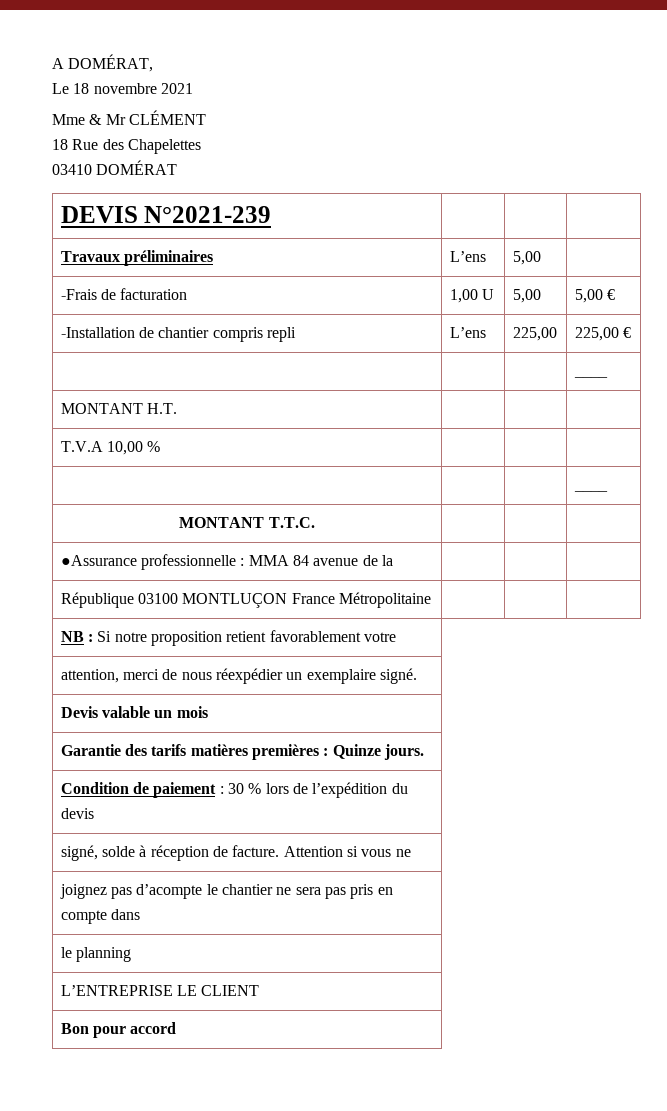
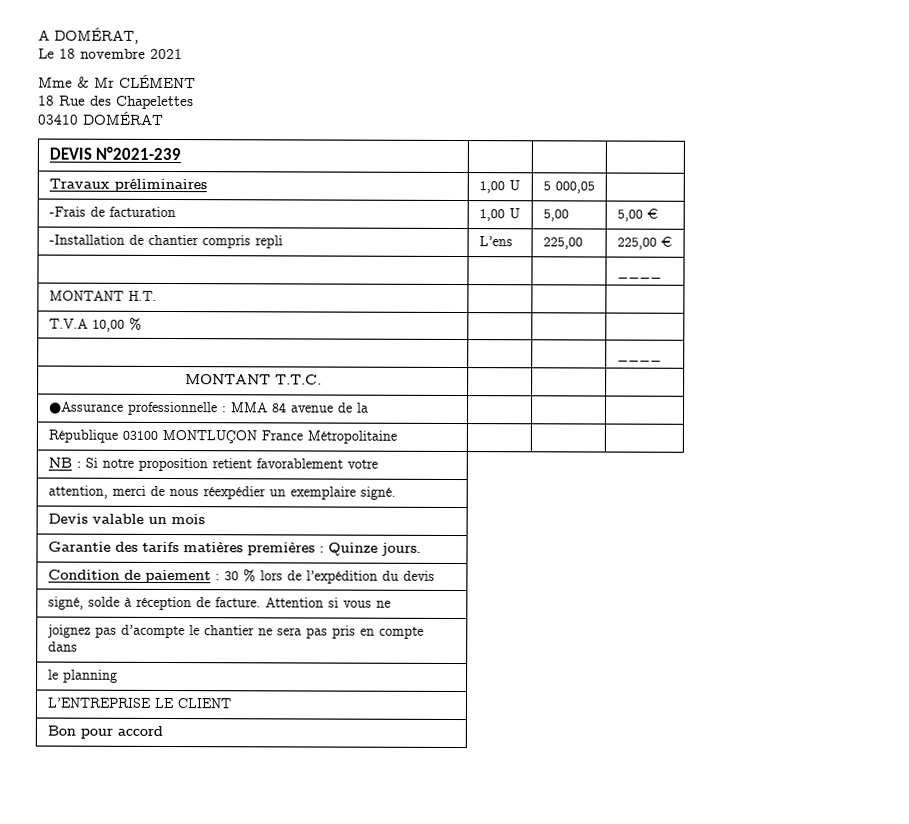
[449,251,486,262] [512,251,541,265] L’ens | 5,00 -> [478,180,520,194] [542,181,595,194] 1,00 U | 5 000,05

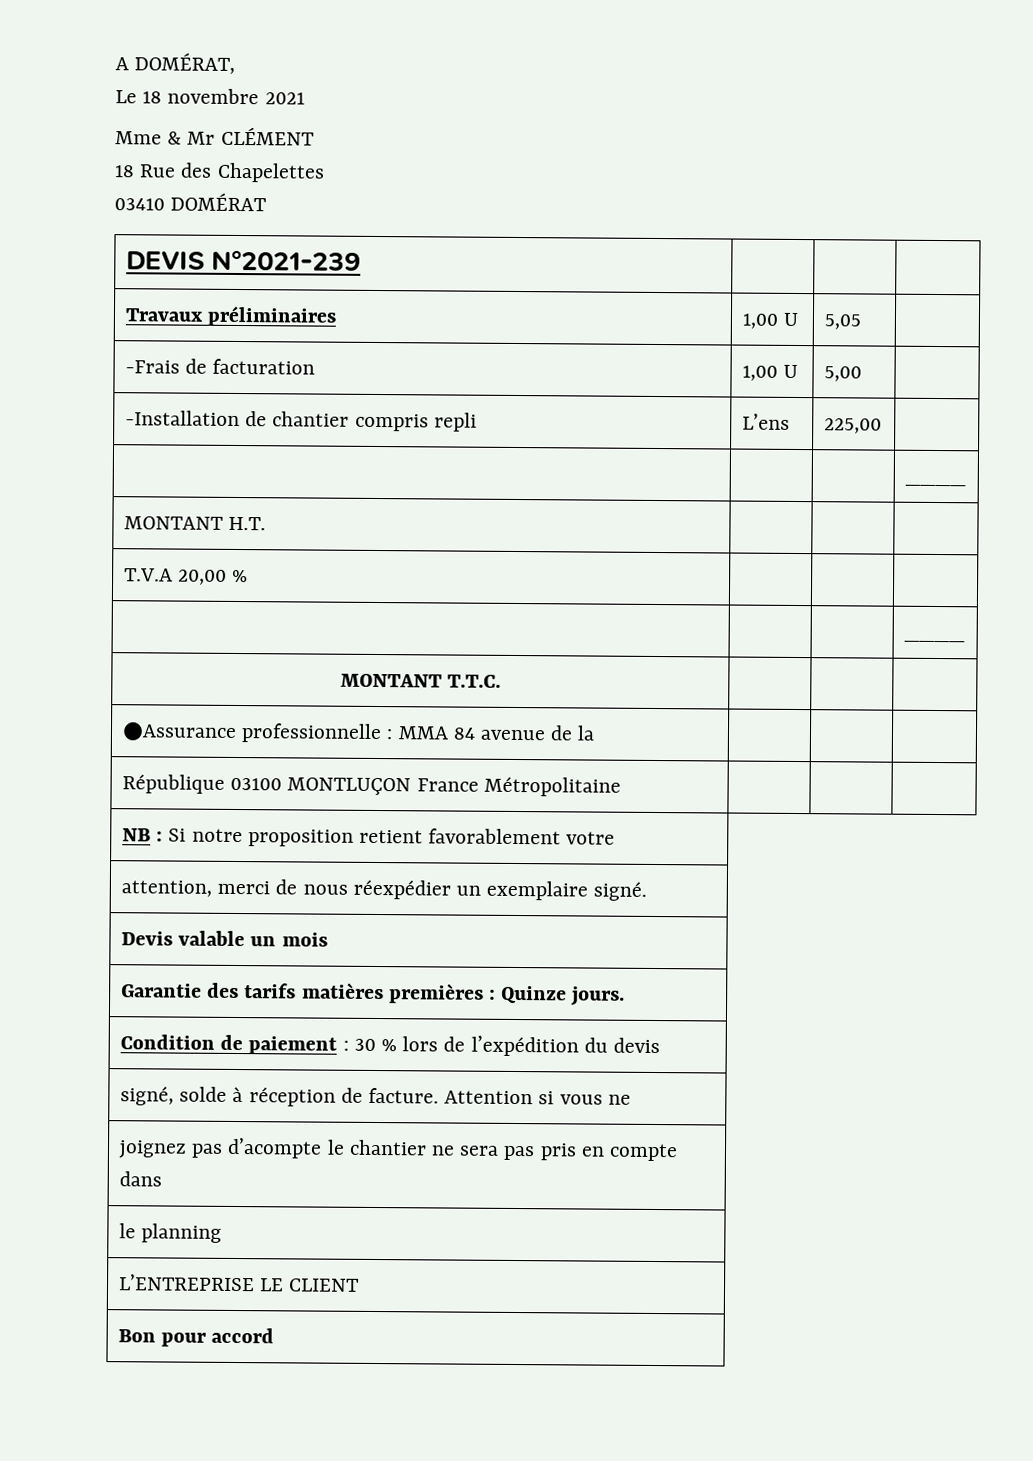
[542,181,595,194] 5 000,05 -> [823,314,861,330] 5,05
[616,208,658,222] 5,00 € -> (862, 374) none
[616,236,672,250] 225,00 € -> (882, 426) none
[91,319,125,332] 10,00 -> [178,569,228,585] 20,00

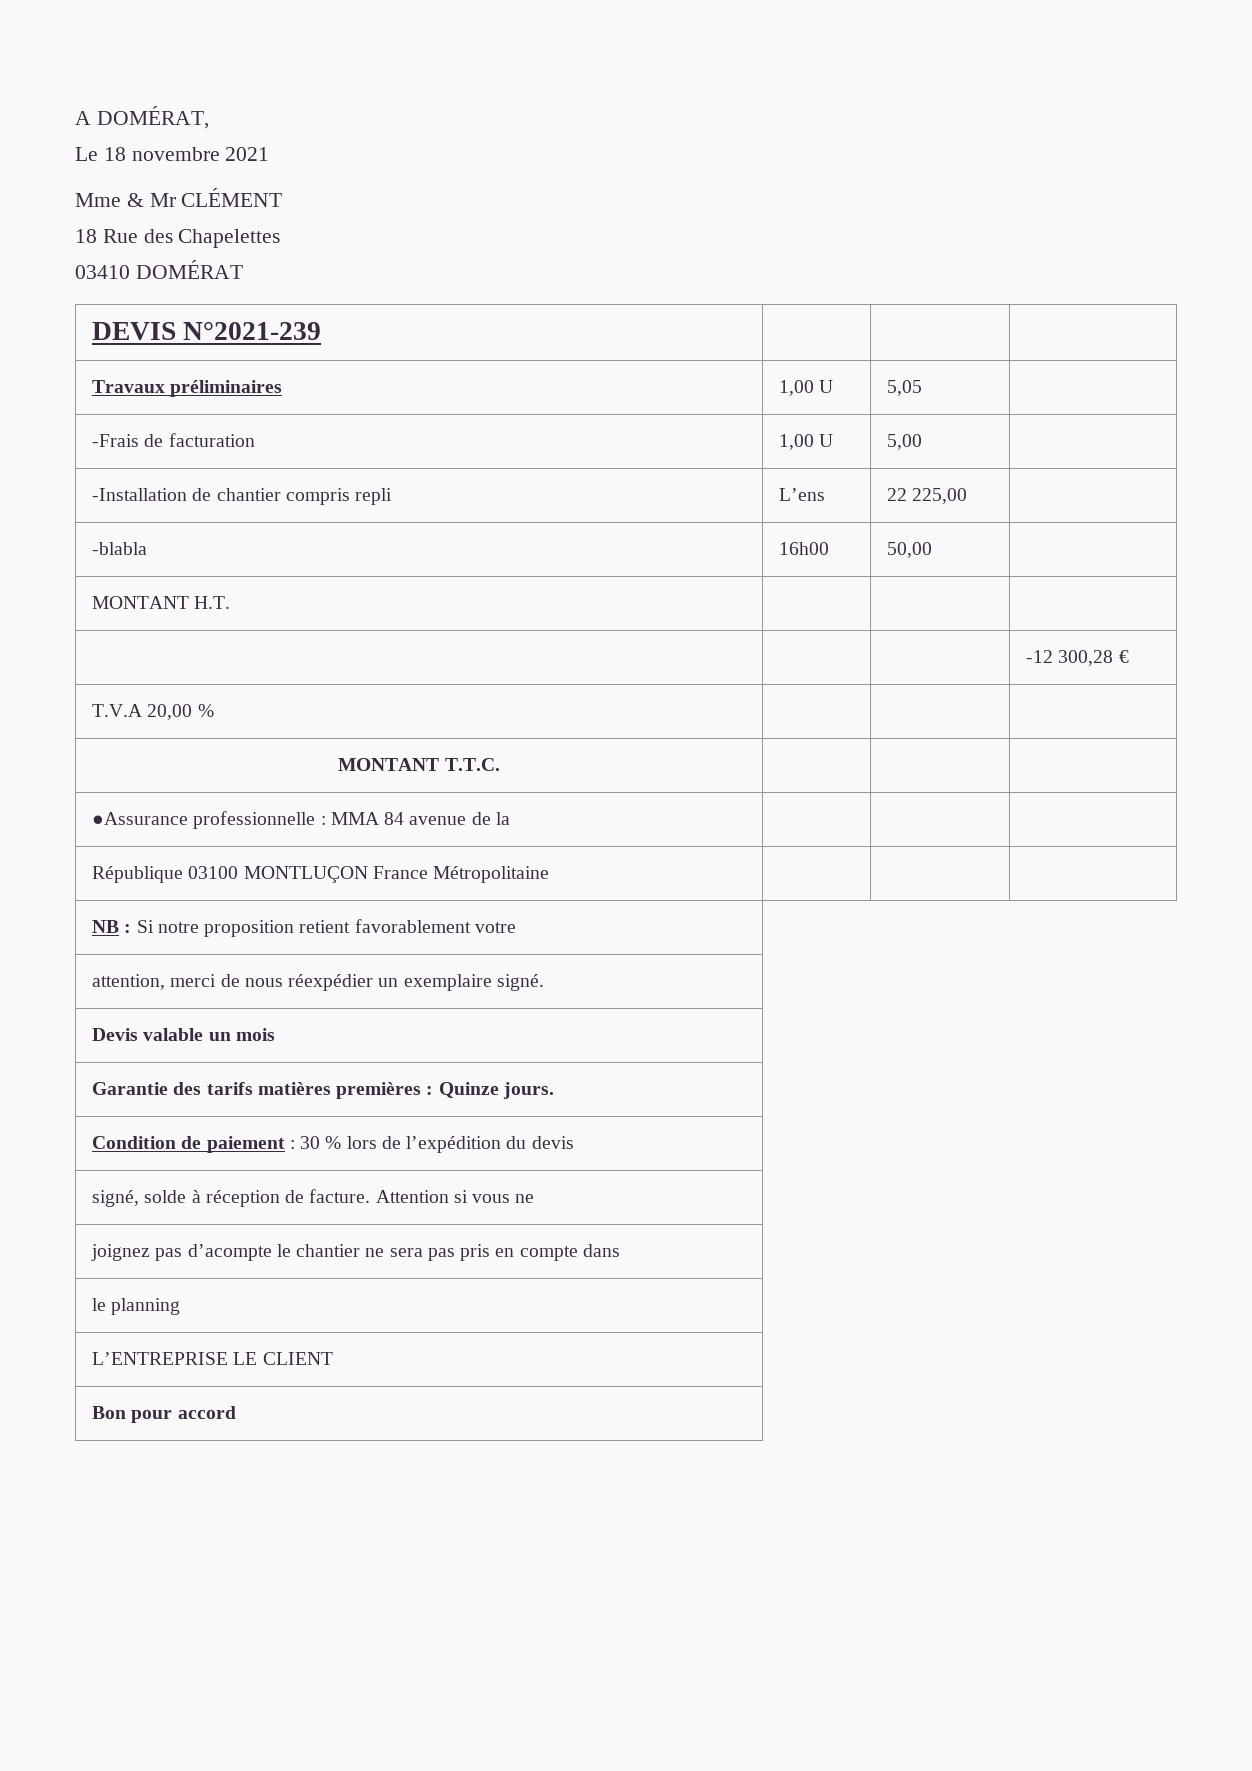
(790, 421) none -> [887,488,908,501] 22
[904,482,966,487] | | | ____ -> [92,542,148,555] [779,542,830,555] [887,542,933,558] -blabla | 16h00 | 50,00 |
(267, 523) none -> [1026,650,1129,666] // | | | -12 300,28 €
[903,638,965,643] // | | | ____ -> (214, 710) none

